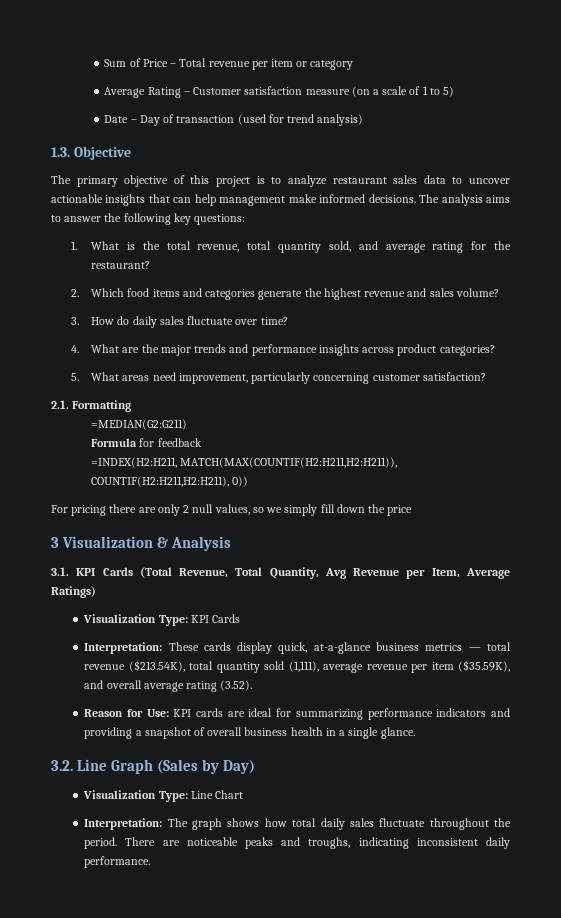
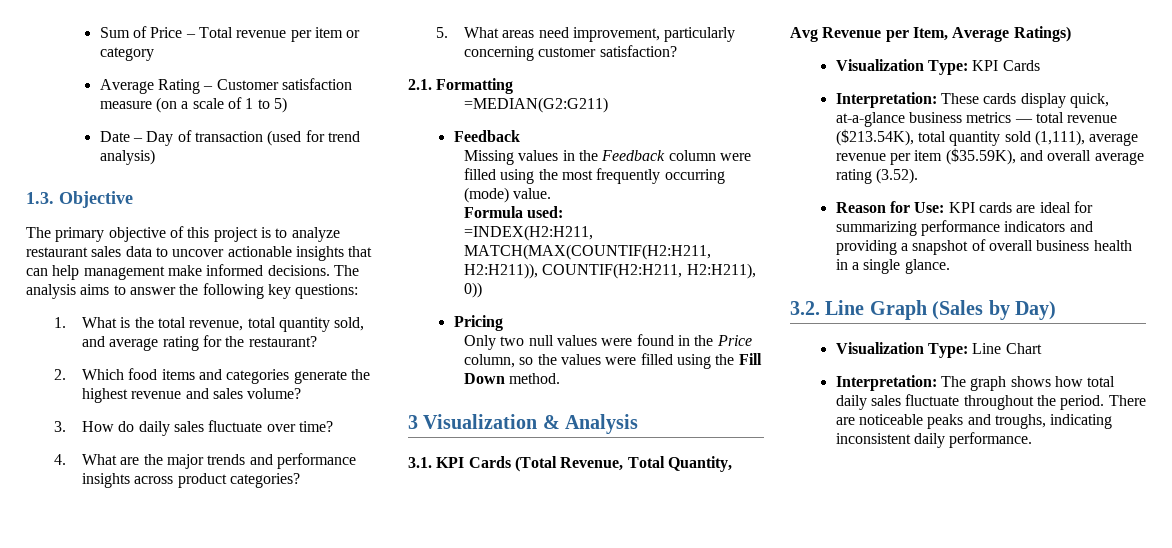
(188, 424) none -> [453,130,520,142] [464,150,752,165] [464,168,725,184] [464,187,552,203] // Feedback // Missing values in the Feedback column were filled using the most frequently occurring (mode) value.
[139,438,202,447] for feedback -> [527,206,564,218] used:
[180,457,398,468] [91,476,249,487] [51,504,413,516] MATCH(MAX(COUNTIF(H2:H211,H2:H211)), COUNTIF(H2:H211,H2:H211), 0)) // For pricing there are only 2 null values, so we simply fill down the price -> [464,244,712,260] [464,263,756,279] [464,282,483,298] [453,315,503,331] [464,334,752,350] [464,353,762,369] [464,373,561,384] MATCH(MAX(COUNTIF(H2:H211, H2:H211)), COUNTIF(H2:H211, H2:H211), 0)) // Pricing // Only two null values were found in the Price column, so the values were filled using the Fill Down method.

